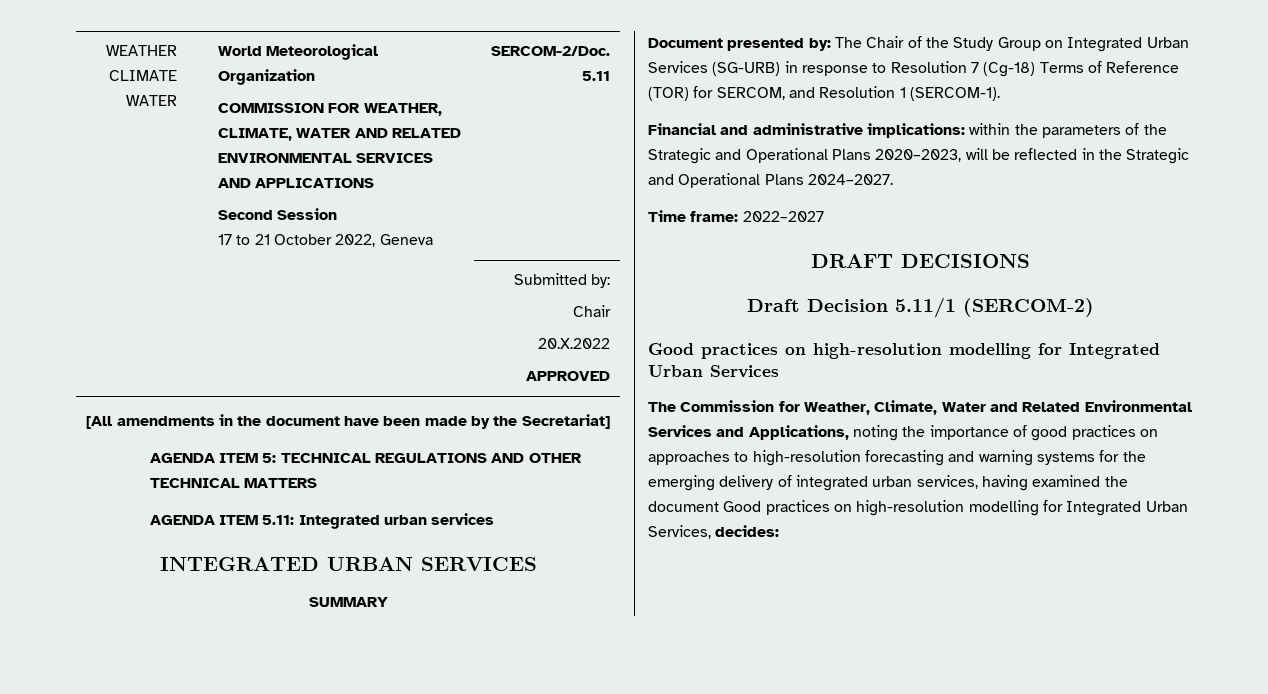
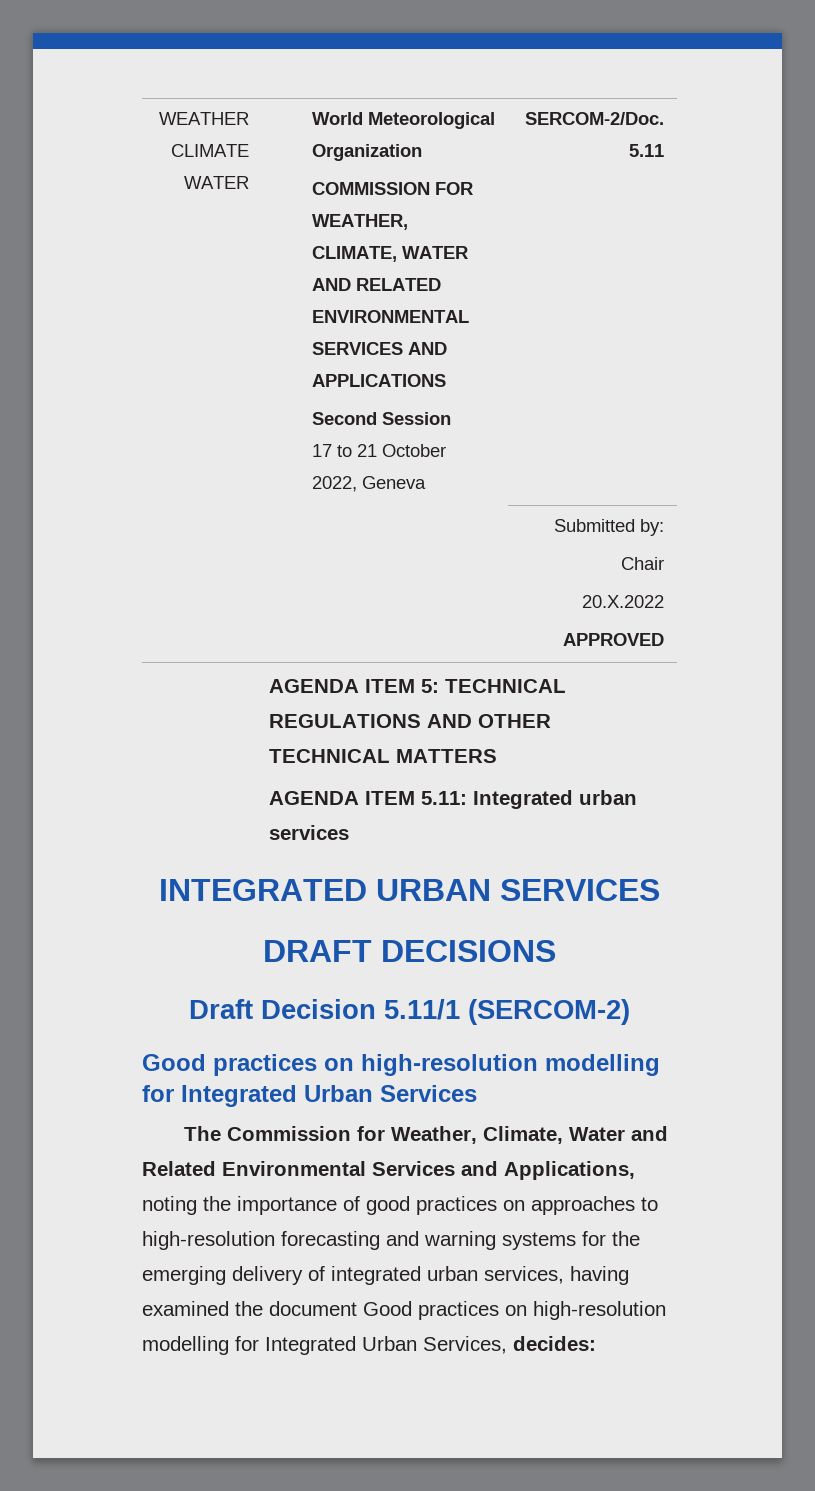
[86,414,610,429] // [All amendments in the document have been made by the Secretariat] -> (664, 639) none
[308,597,388,607] [648,36,1189,52] [648,61,1180,77] [648,86,1000,101] [648,123,1167,138] [648,148,1190,164] [648,173,893,188] [648,210,824,222] // SUMMARY // Document presented by: The Chair of the Study Group on Integrated Urban Services (SG-URB) in response to Resolution 7 (Cg-18) Terms of Reference (TOR) for SERCOM, and Resolution 1 (SERCOM-1). // Financial and administrative implications: within the parameters of the Strategic and Operational Plans 2020–2023, will be reflected in the Strategic and Operational Plans 2024–2027. // Time frame: 2022–2027 -> (660, 890) none

